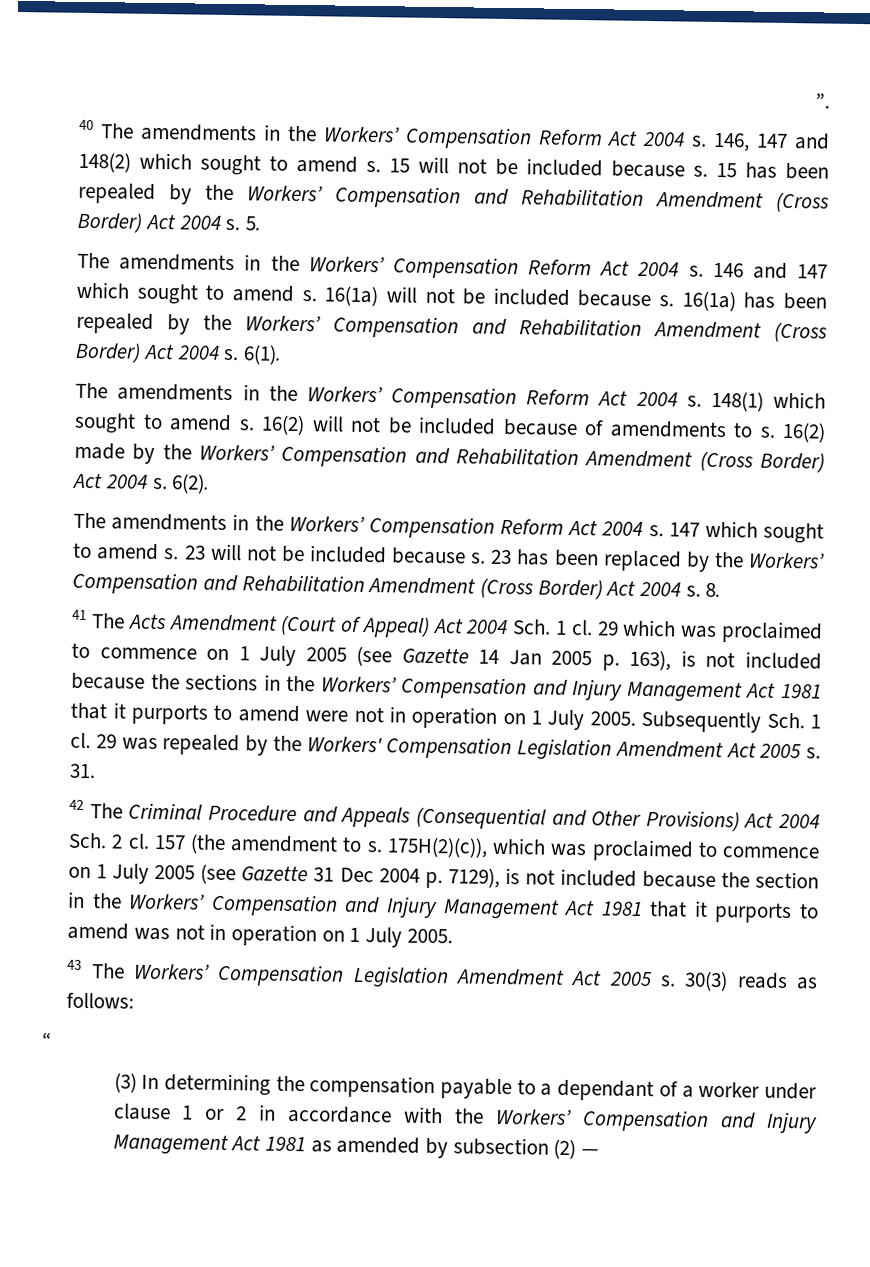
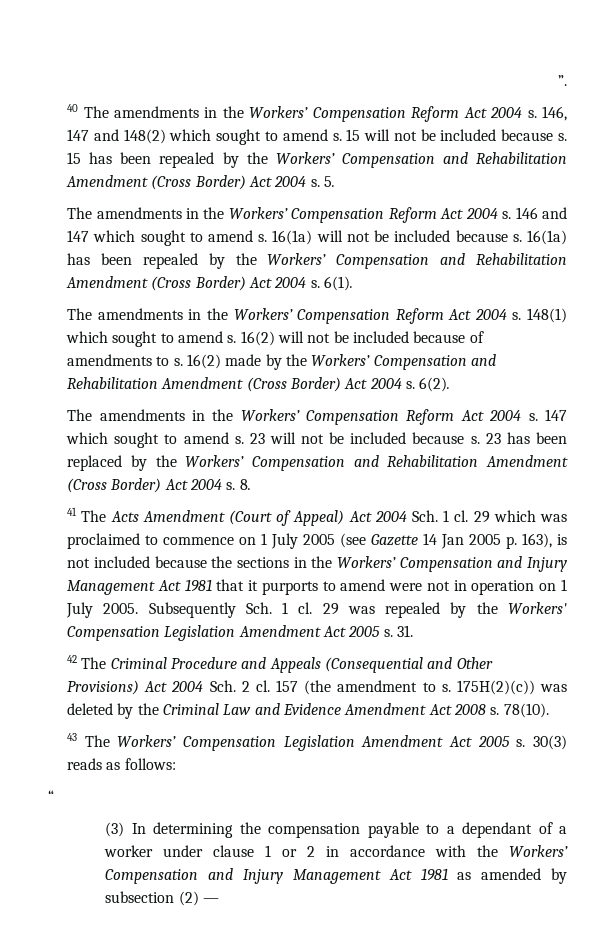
[386,836,820,862] [68,863,819,889] [68,891,819,924] [67,922,453,948] 175H(2)(c)), which was proclaimed to commence on 1 July 2005 (see Gazette 31 Dec 2004 p. 7129), is not included because the section in the Workers’ Compensation and Injury Management Act 1981 that it purports to amend was not in operation on 1 July 2005. -> [456,680,568,695] [67,703,549,719] 175H(2)(c)) was deleted by the Criminal Law and Evidence Amendment Act 2008 s. 78(10).

